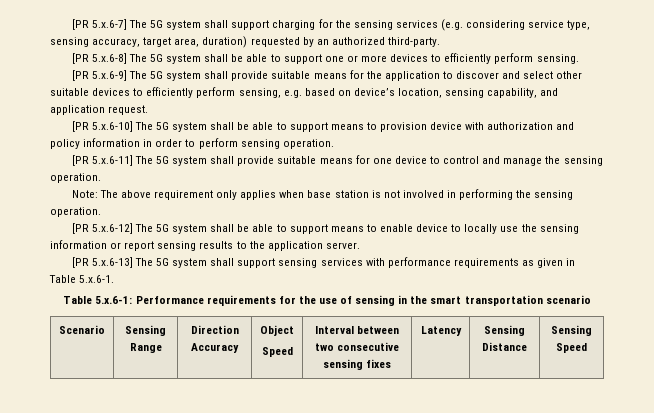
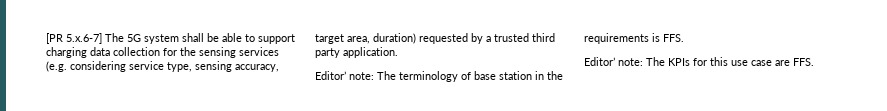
[231,20,316,30] support charging -> [207,33,295,44] [46,47,160,58] be able to support charging data collection
[316,37,440,47] [71,53,579,64] [71,70,583,81] [50,87,559,98] [50,105,149,115] [71,121,575,132] [50,138,334,149] [71,155,603,166] [50,173,101,183] [71,189,574,200] [50,207,101,217] [71,223,579,234] [50,240,360,251] [71,257,576,268] [49,275,115,283] [63,295,591,306] [59,325,105,334] [125,325,166,336] [129,343,162,353] [190,325,239,334] [191,343,239,353] [260,325,294,336] [261,347,293,357] [314,326,400,334] [314,342,400,351] [322,359,392,370] [420,326,462,336] [484,325,525,336] [482,342,527,351] [551,325,592,336] [556,343,587,353] an authorized third-party. // [PR 5.x.6-8] The 5G system shall be able to support one or more devices to efficiently perform sensing. // [PR 5.x.6-9] The 5G system shall provide suitable means for the application to discover and select other suitable devices to efficiently perform sensing, e.g. based on device’s location, sensing capability, and application request. // [PR 5.x.6-10] The 5G system shall be able to support means to provision device with authorization and policy information in order to perform sensing operation. // [PR 5.x.6-11] The 5G system shall provide suitable means for one device to control and manage the sensing operation. // Note: The above requirement only applies when base station is not involved in performing the sensing operation. // [PR 5.x.6-12] The 5G system shall be able to support means to enable device to locally use the sensing information or report sensing results to the application server. // [PR 5.x.6-13] The 5G system shall support sensing services with performance requirements as given in Table 5.x.6-1. // Table 5.x.6-1: Performance requirements for the use of sensing in the smart transportation scenario // Scenario | Sensing Range | Direction Accuracy | Object // Speed | Interval between two consecutive sensing fixes | Latency | Sensing Distance | Sensing Speed -> [486,33,555,42] [315,47,398,58] [315,71,563,82] [584,33,684,44] [584,57,814,66] a trusted third party application. // Editor’ note: The terminology of base station in the requirements is FFS. // Editor’ note: The KPIs for this use case are FFS.

